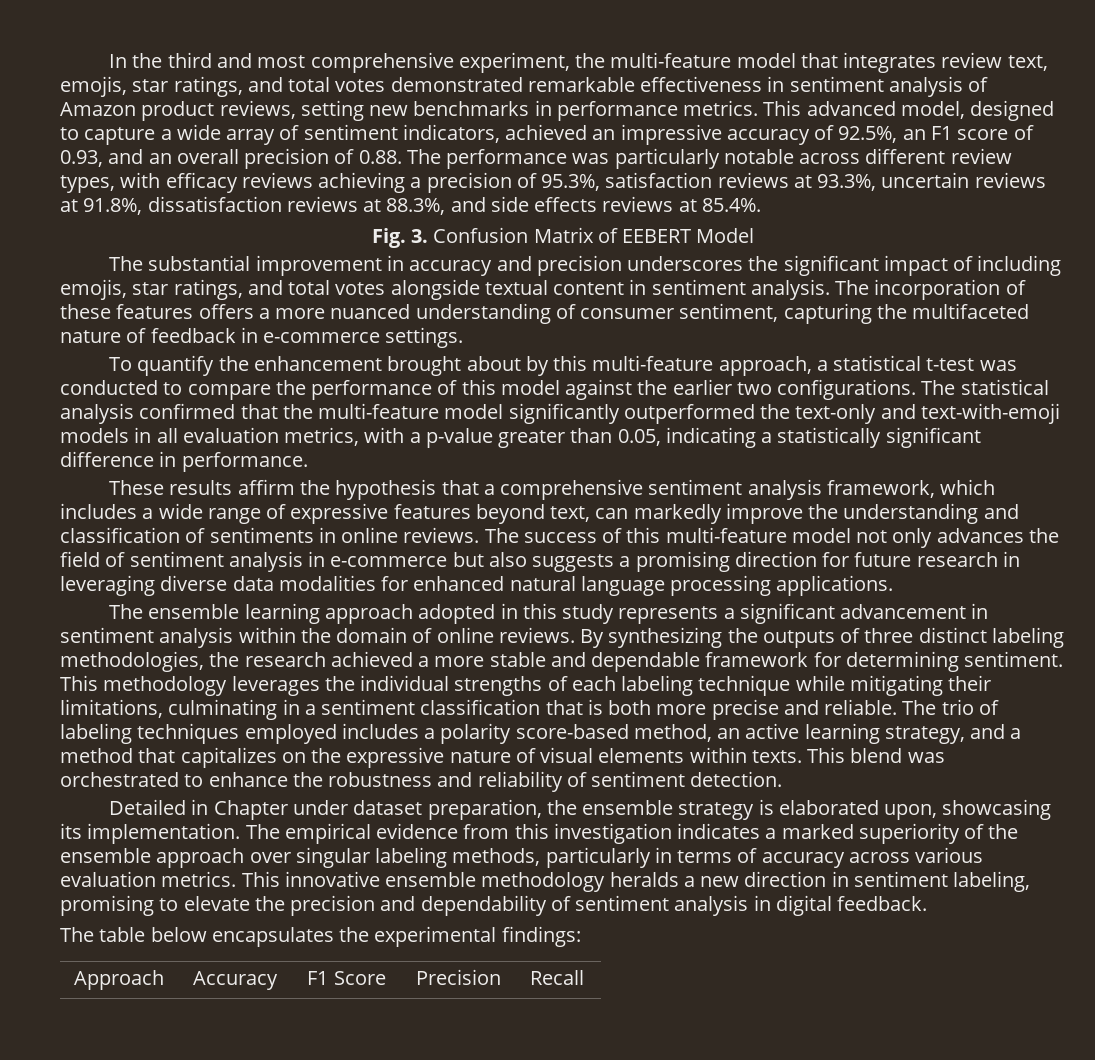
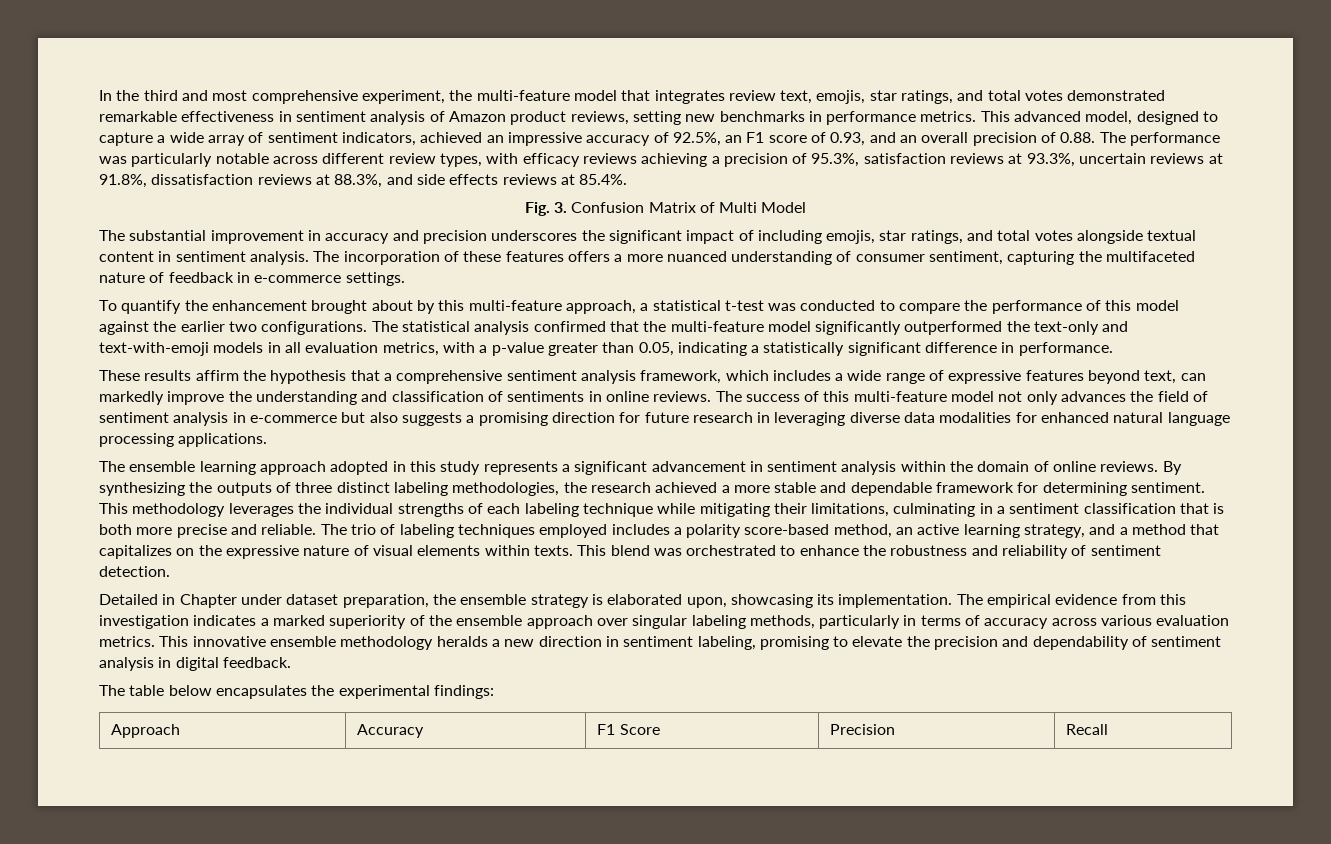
[622,229,692,243] EEBERT -> [719,202,758,213] Multi

